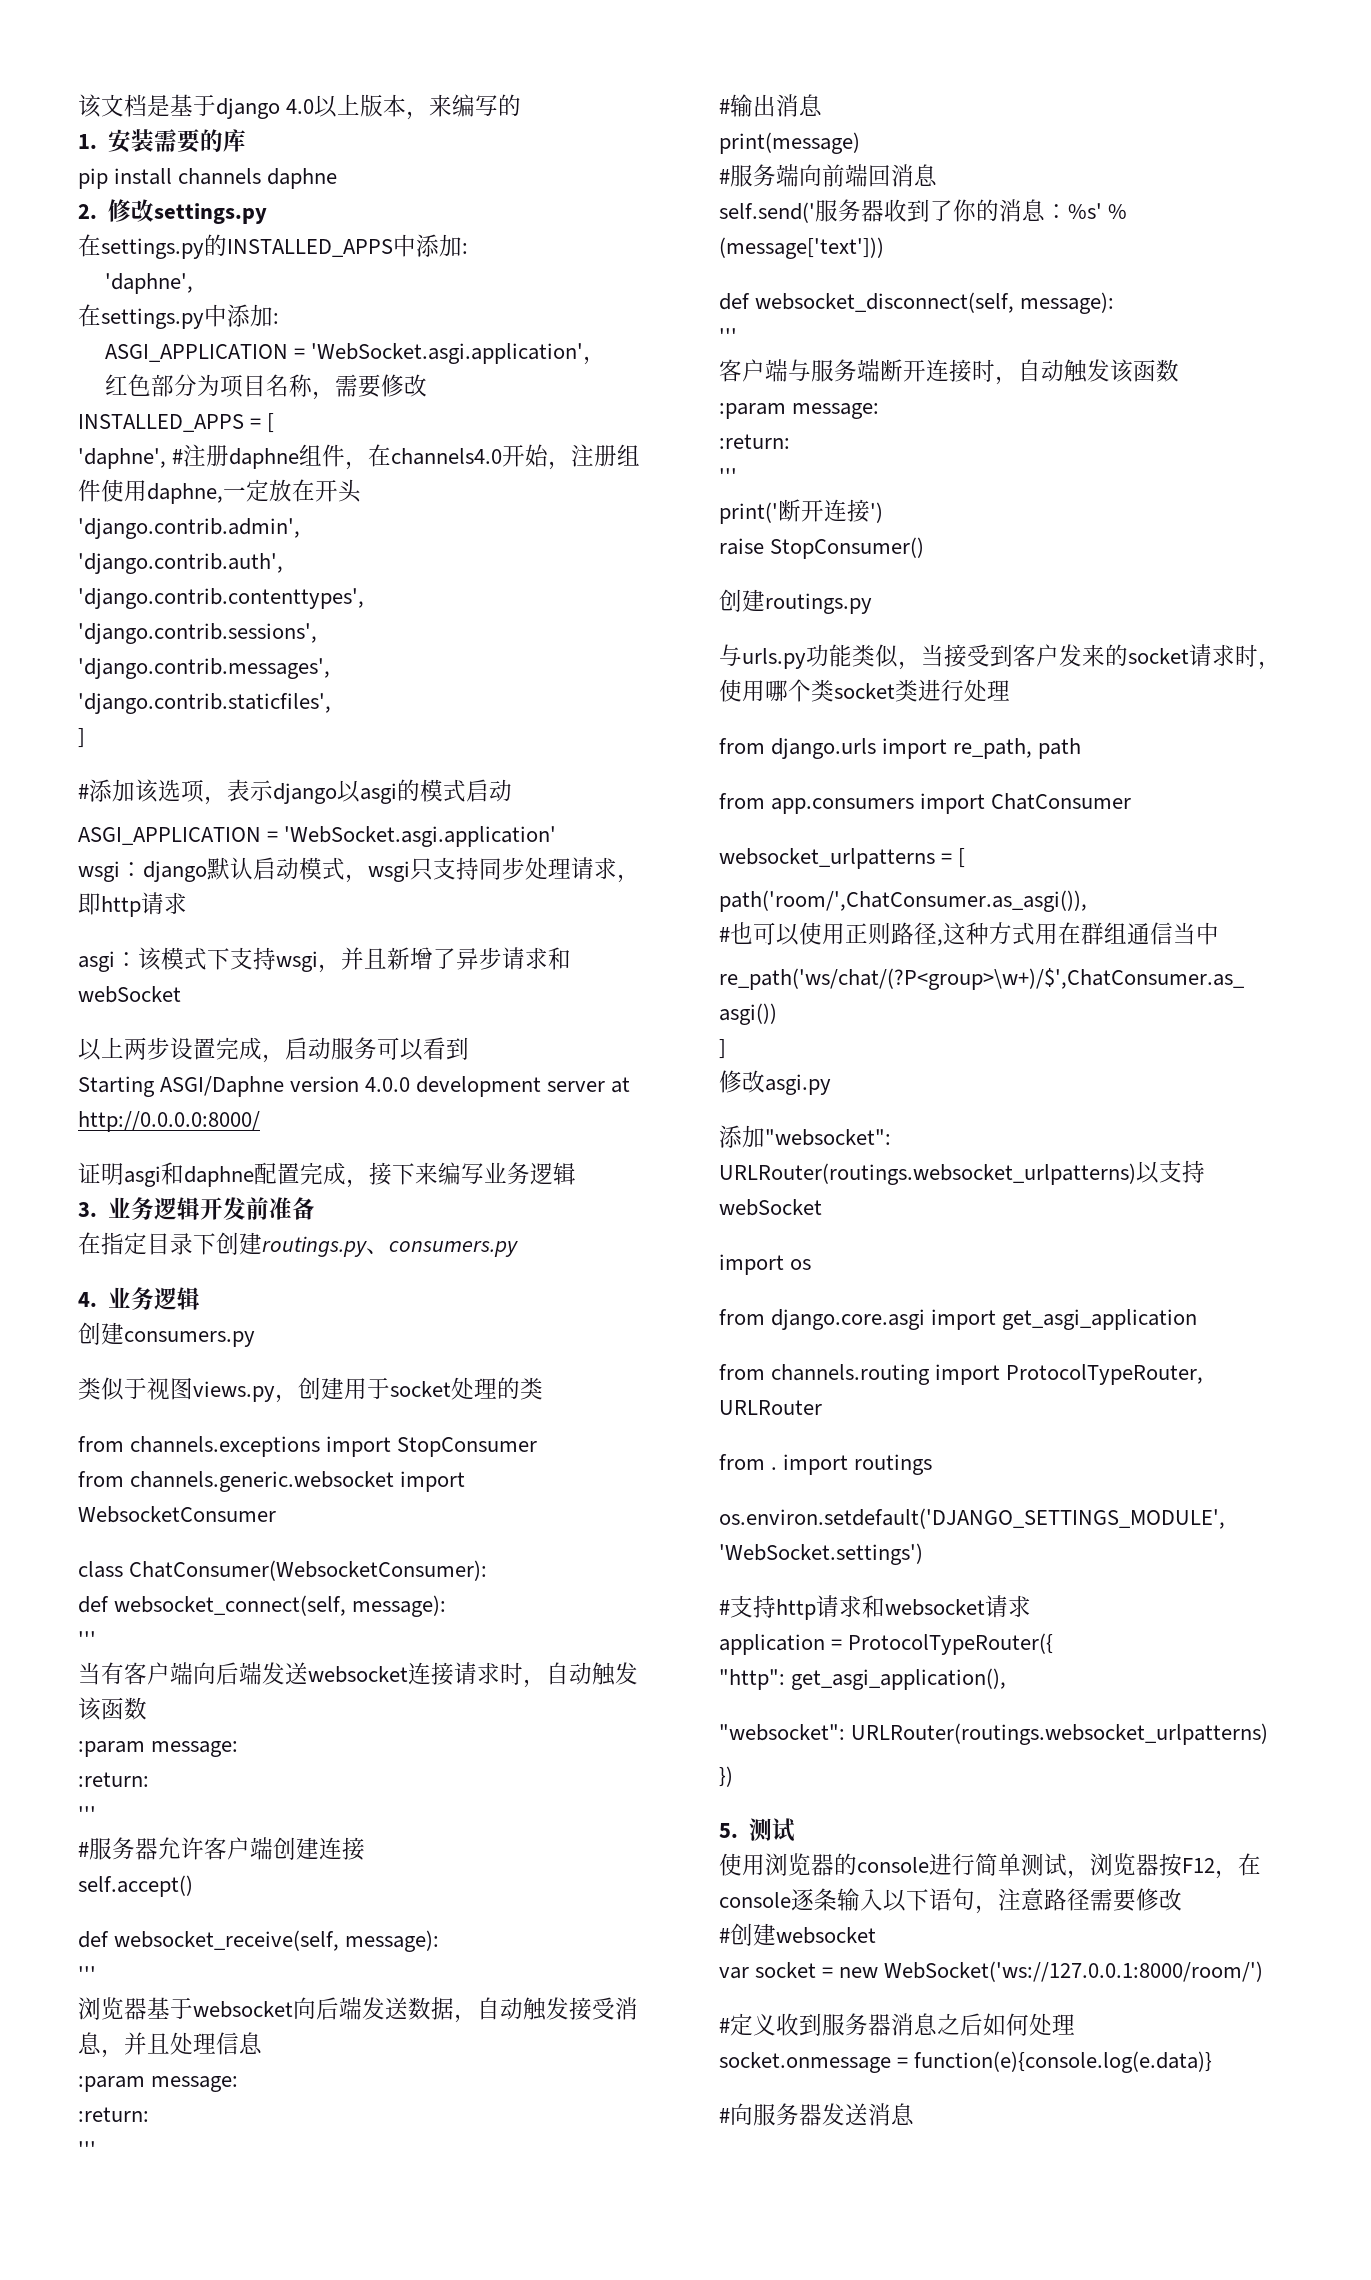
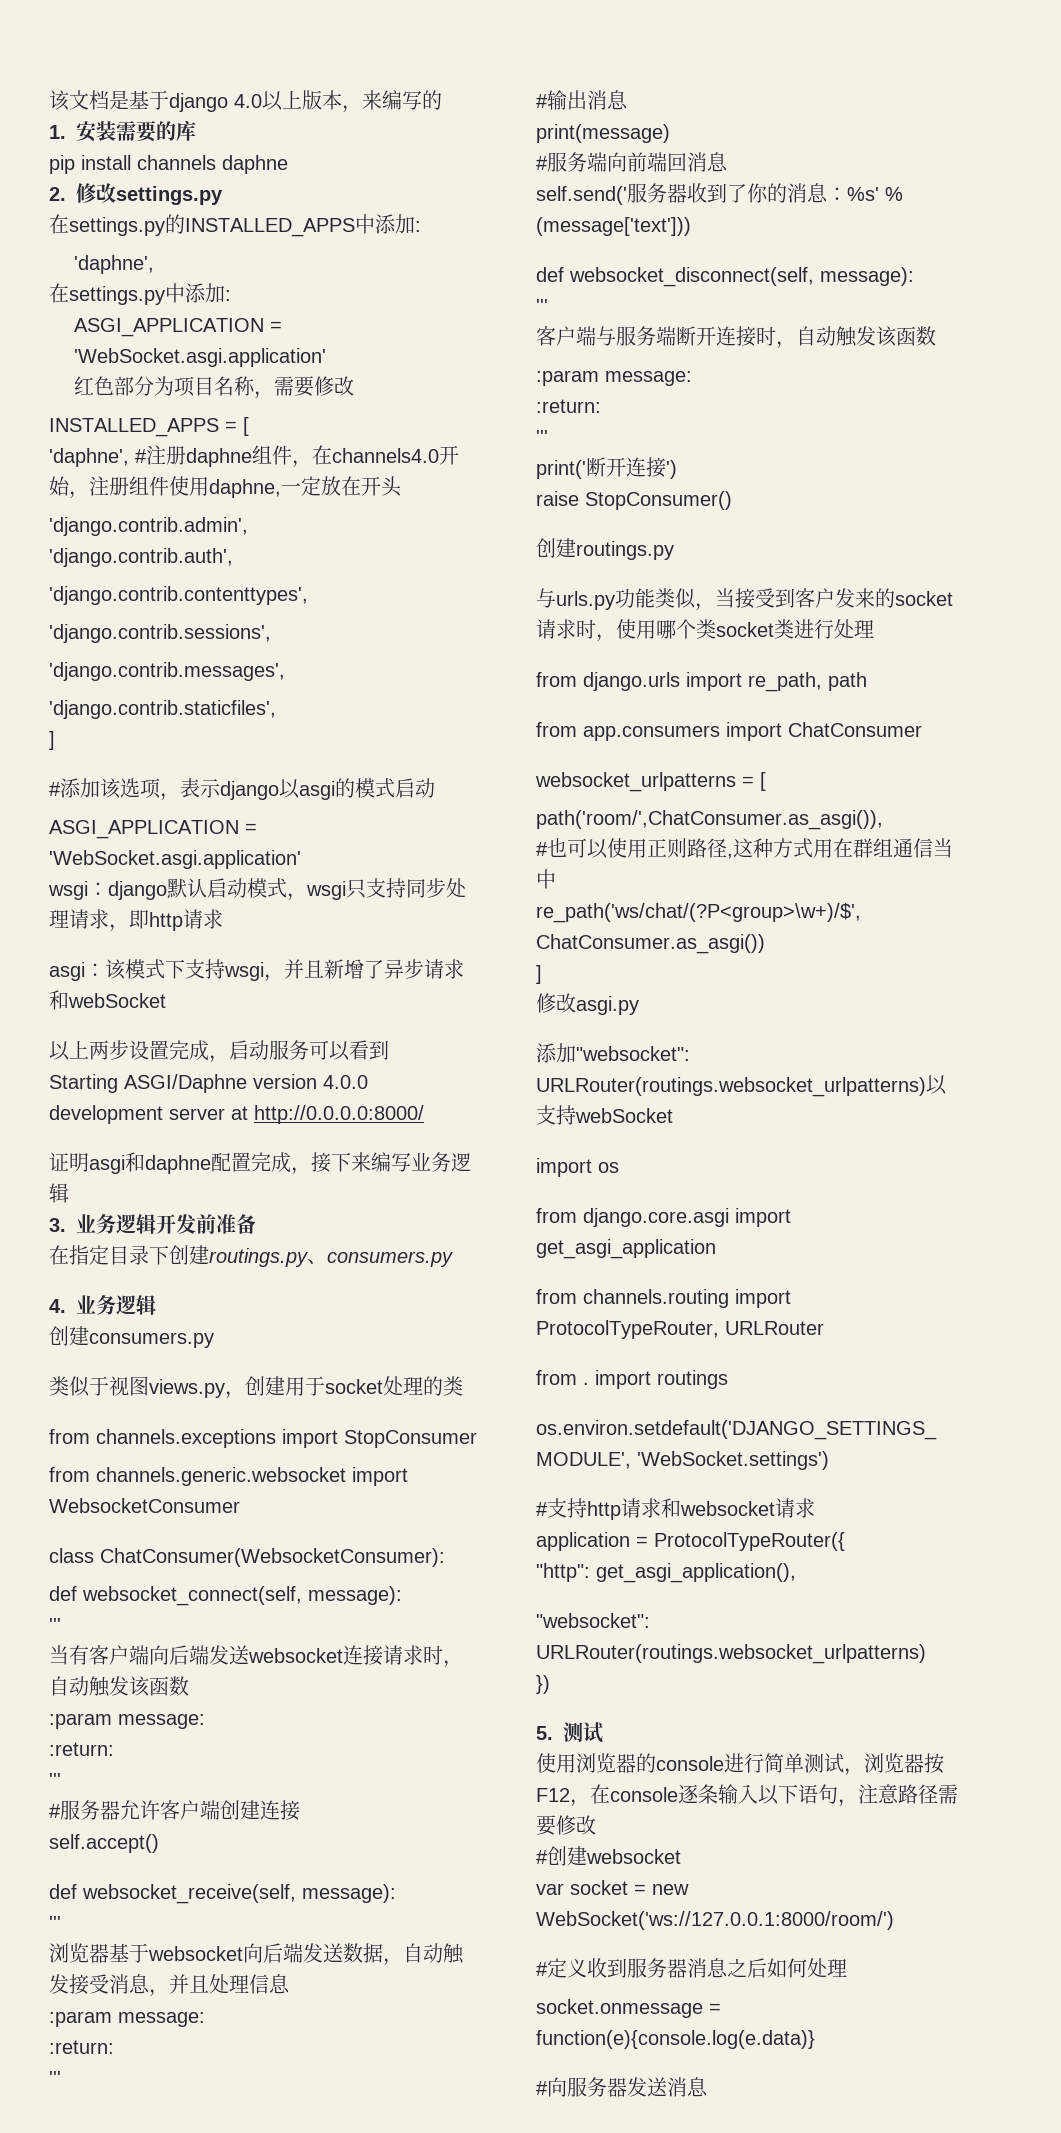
[583,356,607,365] ， -> (326, 357) none

